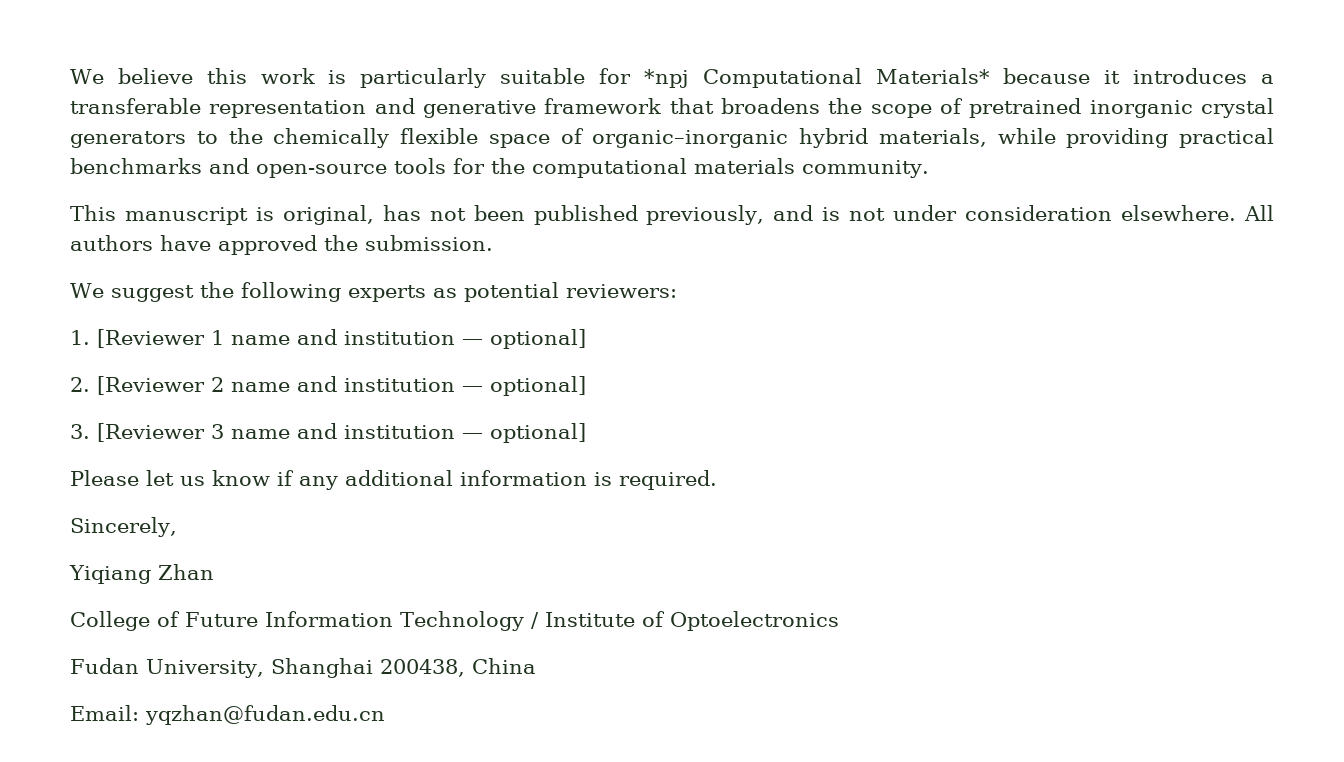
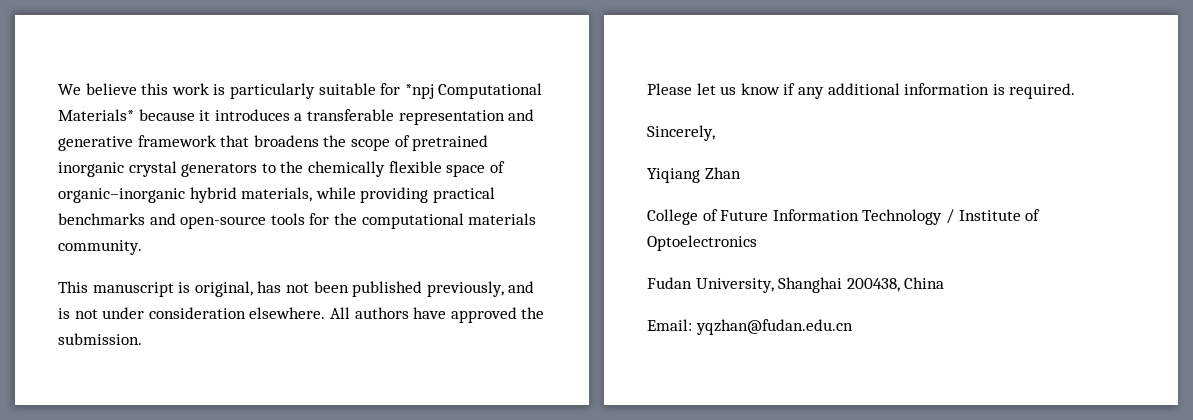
[70,282,677,302] [70,329,586,349] [70,376,586,396] [70,423,586,443] // We suggest the following experts as potential reviewers: // 1. [Reviewer 1 name and institution — optional] // 2. [Reviewer 2 name and institution — optional] // 3. [Reviewer 3 name and institution — optional] -> (142, 339) none

